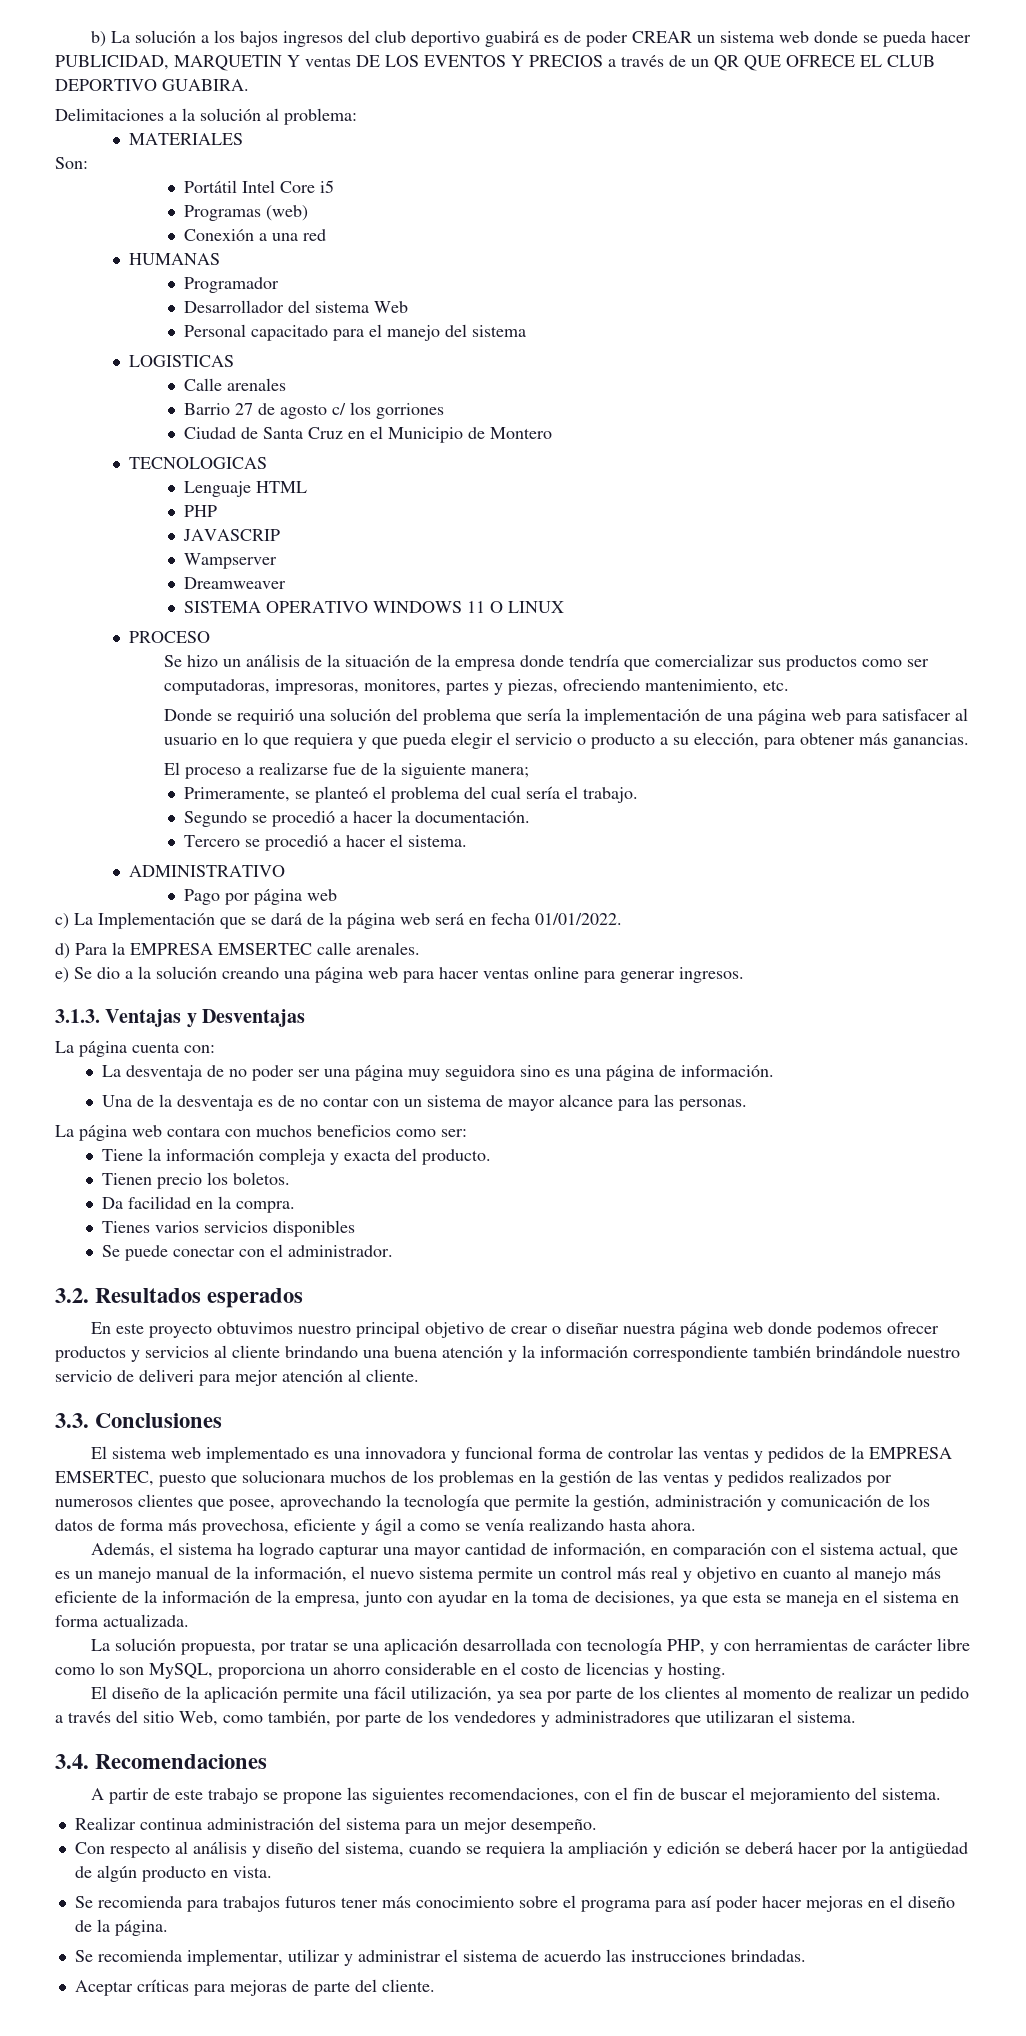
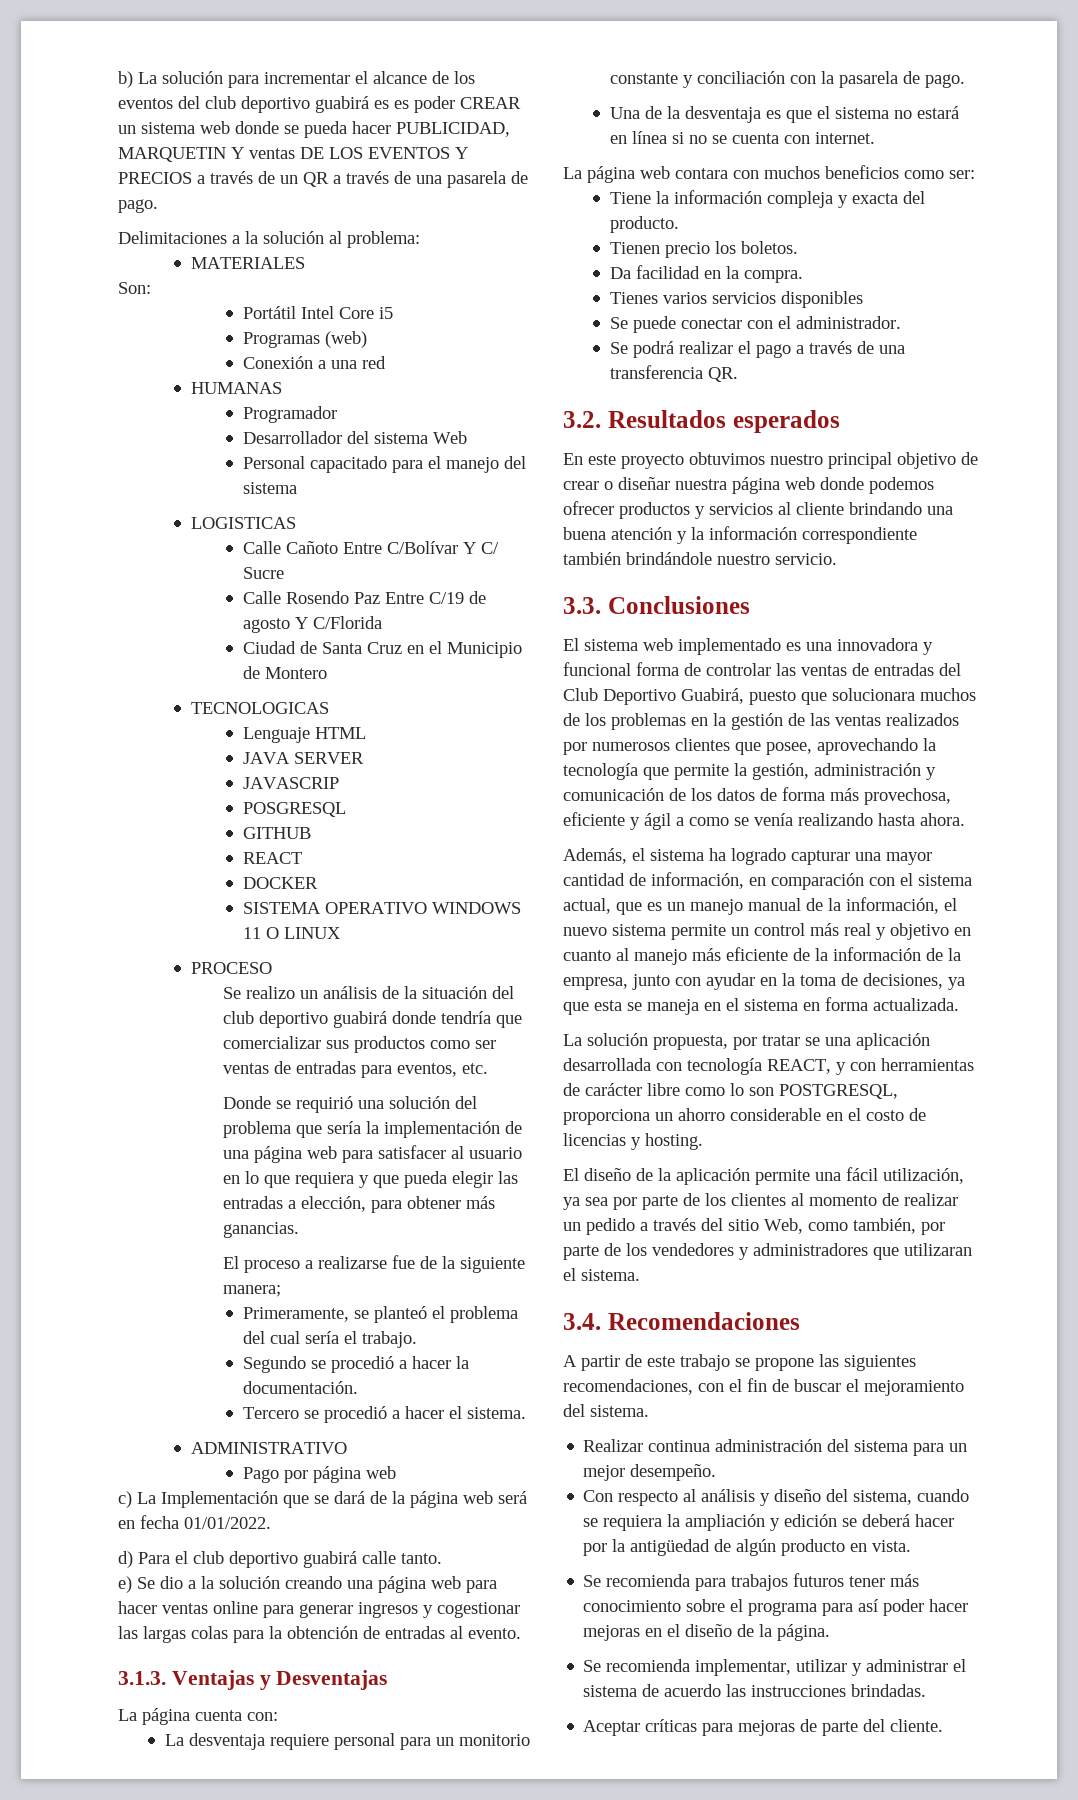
[201,30,344,47] a los bajos ingresos -> [228,71,475,88] [118,98,173,109] para incrementar el alcance de los eventos
[564,31,582,43] de -> [394,100,409,109] es
[744,55,935,71] [55,79,249,91] QUE OFRECE EL CLUB DEPORTIVO GUABIRA. -> [333,171,528,188] [118,199,158,213] a través de una pasarela de pago.
[227,378,287,391] [184,402,445,419] arenales // Barrio 27 de agosto c/ los gorriones -> [286,541,500,554] [243,567,285,579] [243,591,487,604] [243,616,383,633] Cañoto Entre C/Bolívar Y C/ Sucre // Calle Rosendo Paz Entre C/19 de agosto Y C/Florida
[184,505,218,517] PHP -> [243,752,365,764] JAVA SERVER
[184,553,278,569] [184,577,287,589] Wampserver // Dreamweaver -> [243,802,347,817] [243,827,312,839] [243,852,303,864] [243,877,319,889] POSGRESQL // GITHUB // REACT // DOCKER
[187,655,219,667] hizo -> [245,986,295,999] realizo
[415,654,516,671] de la empresa -> [491,986,514,999] [222,1011,387,1028] del club deportivo guabirá
[164,679,759,695] computadoras, impresoras, monitores, partes y piezas, ofreciendo mantenimiento, -> [222,1061,457,1078] ventas de entradas para eventos,
[497,732,690,749] el servicio o producto a su -> [497,1171,518,1184] [222,1196,296,1209] las entradas a
[112,942,420,955] la EMPRESA EMSERTEC calle arenales. -> [175,1551,442,1568] el club deportivo guabirá calle tanto.
[679,967,744,983] ingresos. -> [358,1602,520,1618] [118,1626,521,1643] ingresos y cogestionar las largas colas para la obtención de entradas al evento.
[207,1065,775,1081] de no poder ser una página muy seguidora sino es una página de información. -> [269,1733,530,1750] [609,71,965,88] requiere personal para un monitorio constante y conciliación con la pasarela de pago.
[278,1094,748,1111] de no contar con un sistema de mayor alcance para las personas. -> [785,106,959,123] [609,131,875,144] que el sistema no estará en línea si no se cuenta con internet.
(394, 1251) none -> [609,341,905,358] [609,365,738,382] // Se podrá realizar el pago a través de una transferencia QR.
[55,1369,419,1386] servicio de deliveri para mejor atención al cliente. -> [775,553,837,565] servicio.
[754,1446,953,1463] [55,1471,154,1486] y pedidos de la EMPRESA EMSERTEC, -> [852,663,961,676] [563,688,744,705] de entradas del Club Deportivo Guabirá,
[714,1471,784,1487] y pedidos -> (881, 720) none
[667,1639,706,1654] PHP, -> [767,1059,831,1074] REACT,
[149,1663,213,1679] MySQL, -> [779,1084,898,1099] POSTGRESQL,

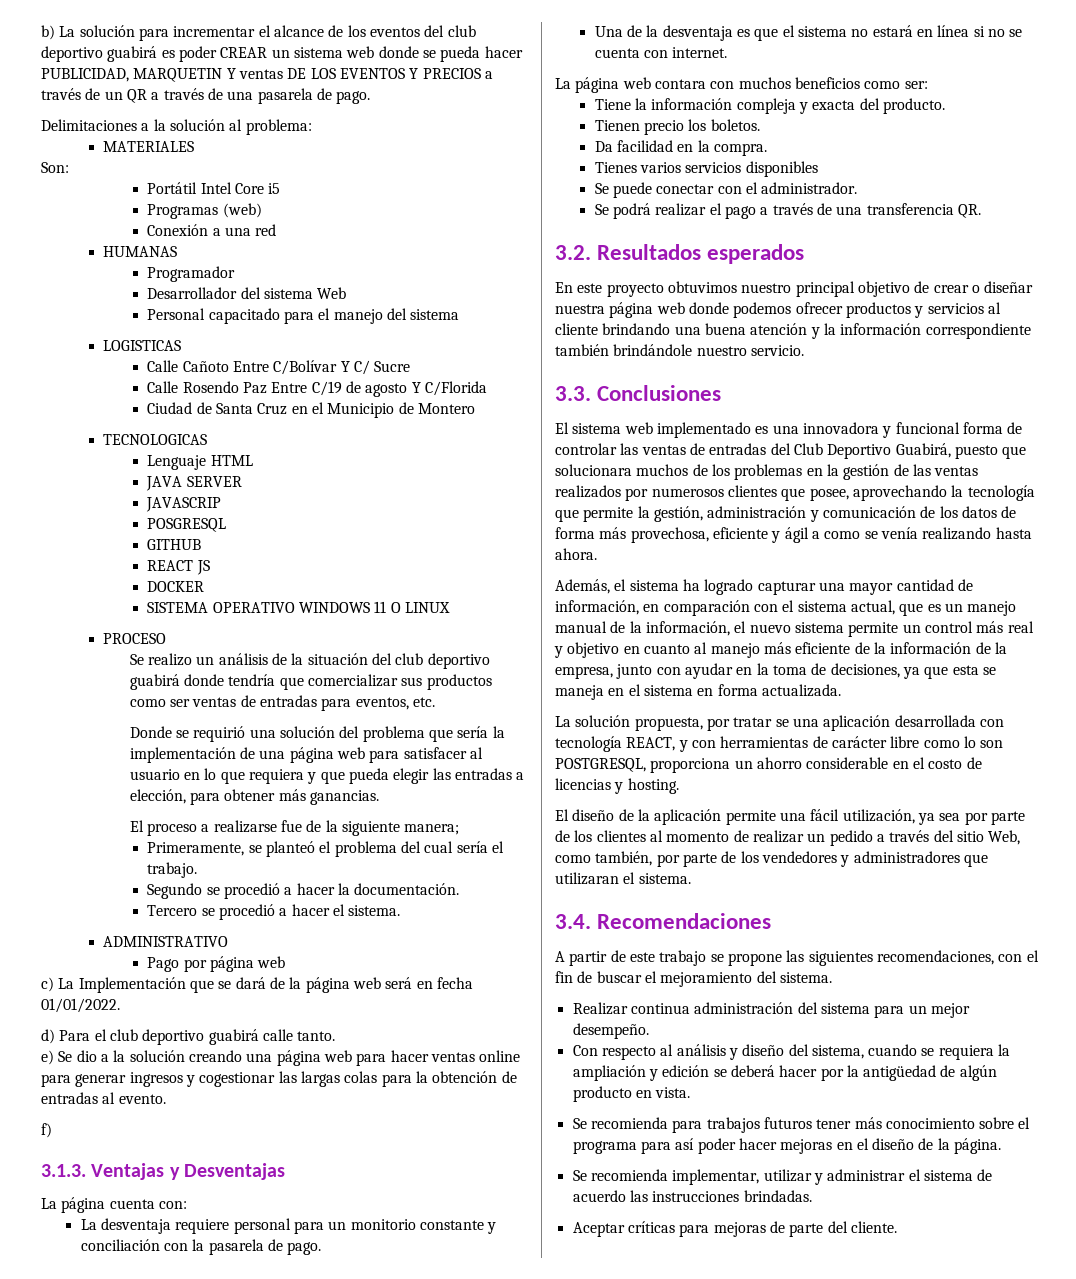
[394,100,409,109] es -> (175, 54) none
(303, 858) none -> [196,560,210,575] JS
(521, 1633) none -> [41,1123,52,1138] // f)

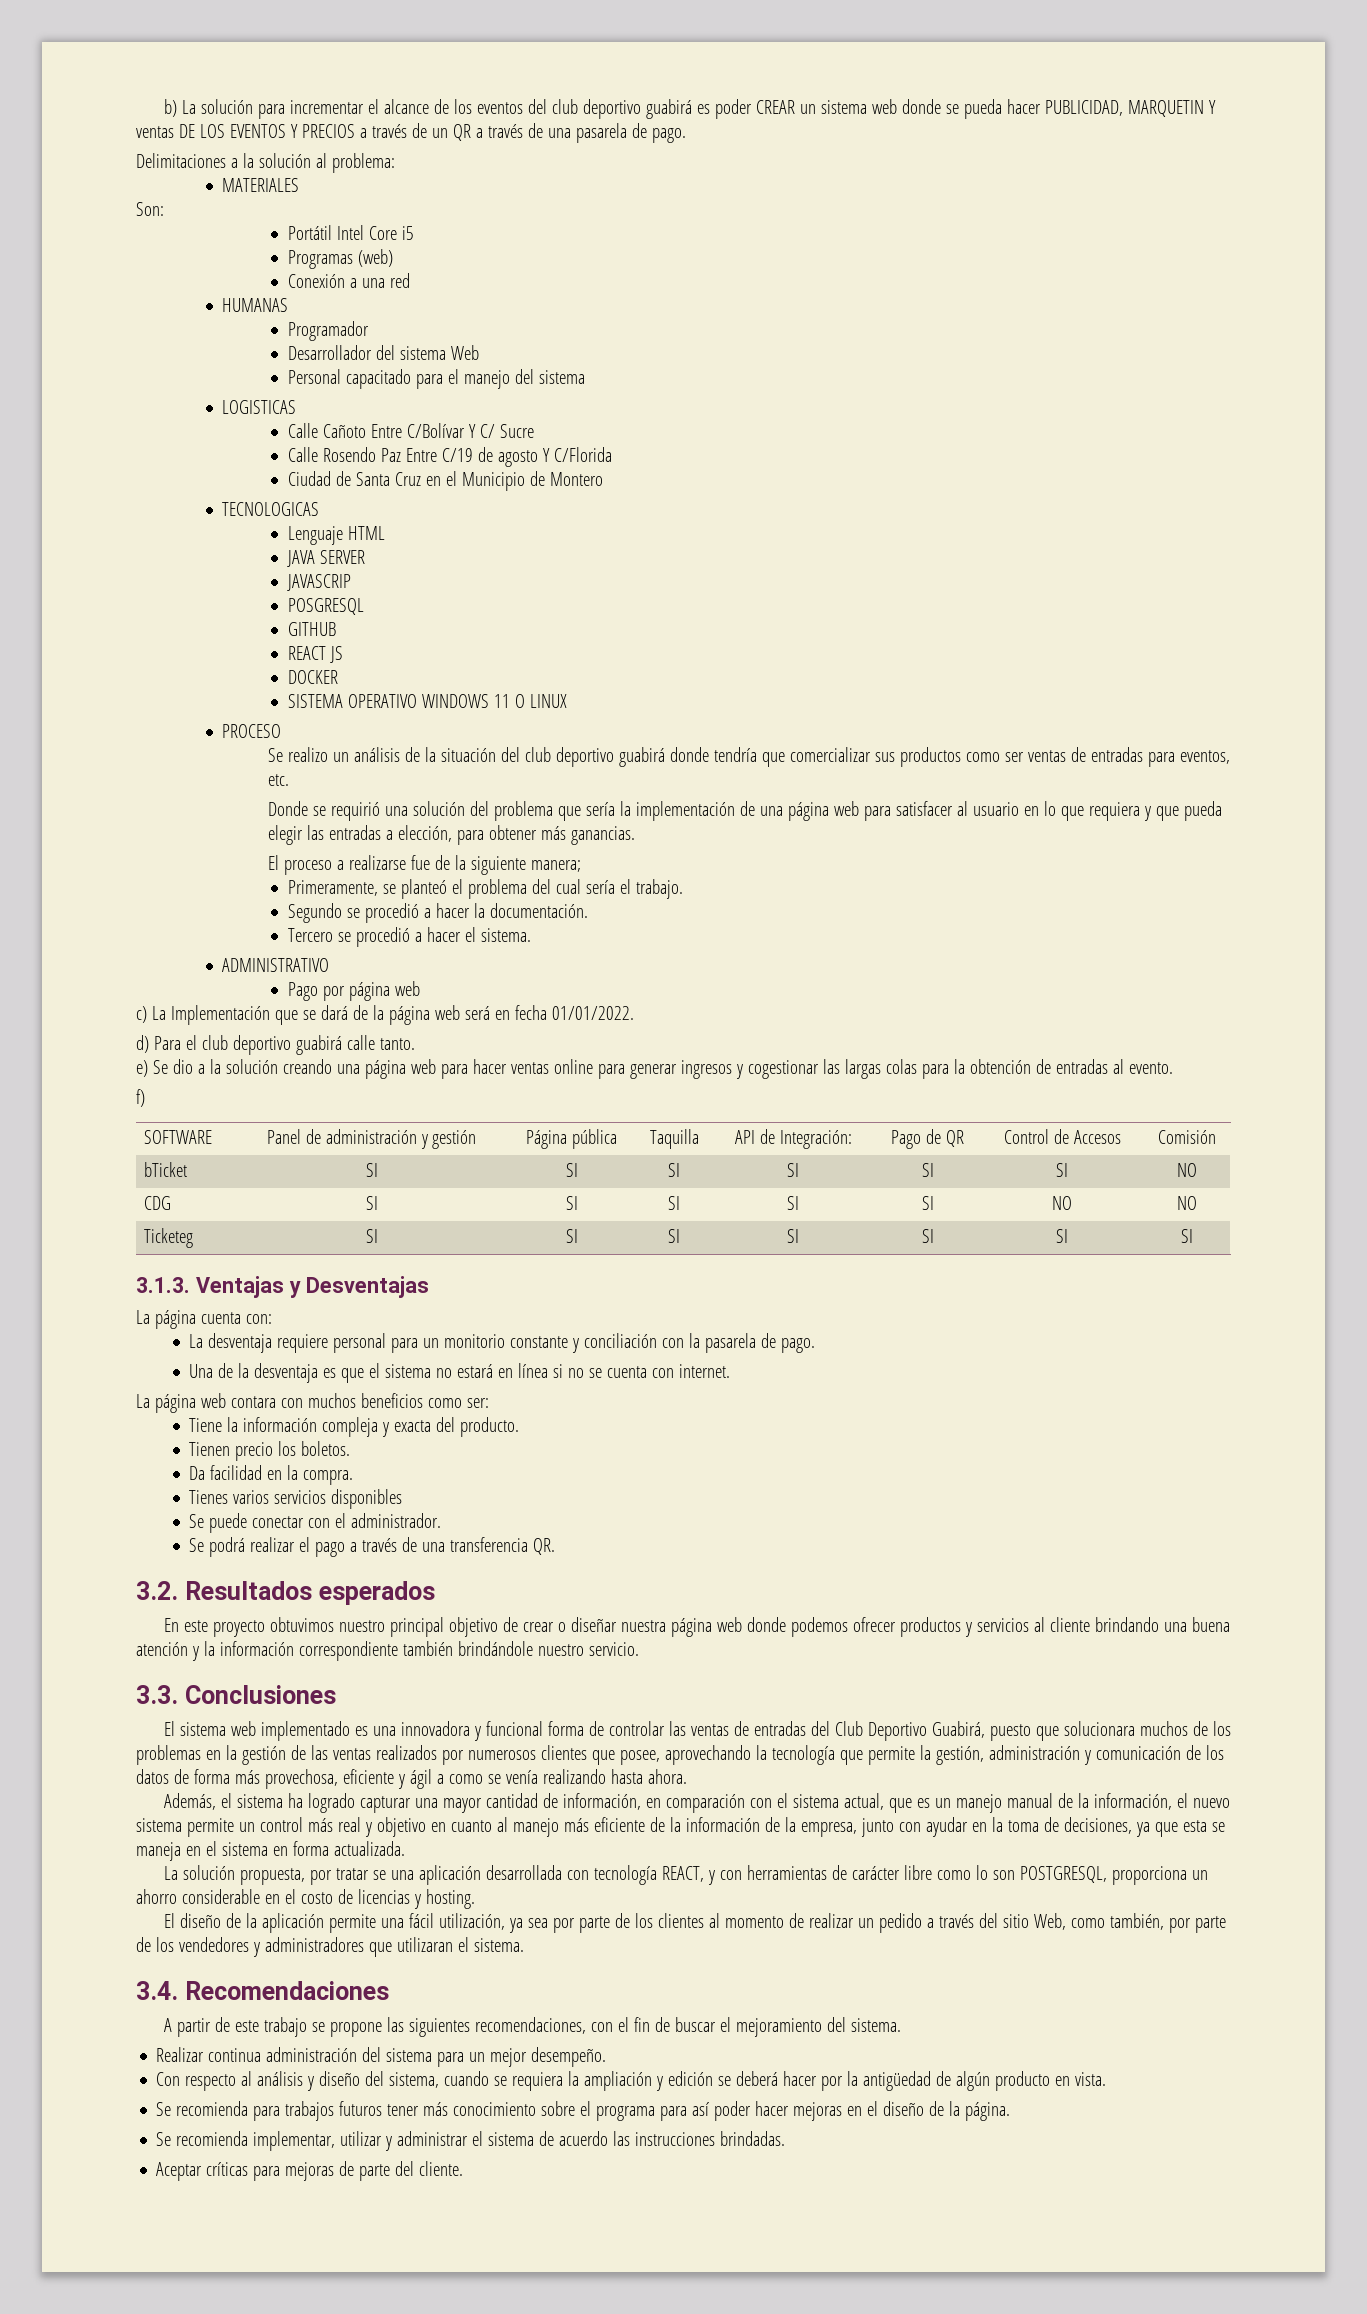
(52, 1130) none -> [144,1130,213,1144] [266,1129,477,1149] [526,1129,617,1149] [649,1129,699,1149] [734,1129,852,1149] [891,1129,964,1149] [1003,1129,1121,1144] [1157,1130,1216,1144] [144,1162,188,1177] [365,1163,378,1177] [565,1163,578,1177] [668,1163,680,1177] [787,1163,799,1177] [921,1163,934,1177] [1056,1163,1068,1177] [1176,1163,1197,1177] [144,1196,172,1210] [365,1196,378,1210] [565,1196,578,1210] [668,1196,680,1210] [787,1196,799,1210] [921,1196,934,1210] [1052,1196,1072,1210] [1176,1196,1197,1210] [144,1228,194,1248] [365,1229,378,1243] [565,1229,578,1243] [668,1229,680,1243] [787,1229,799,1243] [921,1229,934,1243] [1056,1229,1068,1243] [1180,1229,1193,1243] // SOFTWARE | Panel de administración y gestión | Página pública | Taquilla | API de Integración: | Pago de QR | Control de Accesos | Comisión // bTicket | SI | SI | SI | SI | SI | SI | NO // CDG | SI | SI | SI | SI | SI | NO | NO // Ticketeg | SI | SI | SI | SI | SI | SI | SI

